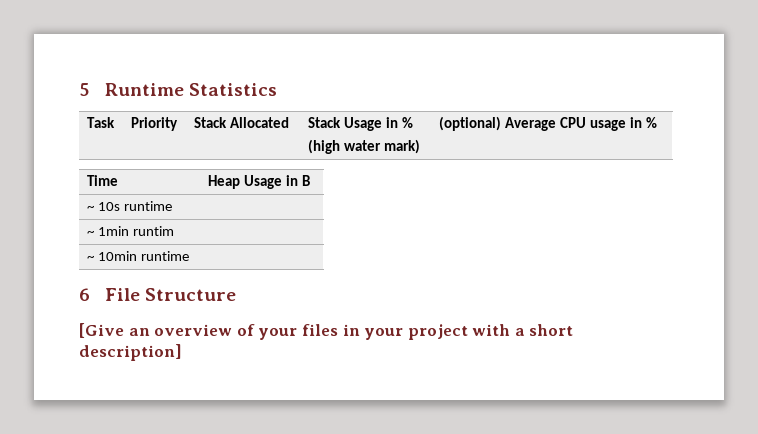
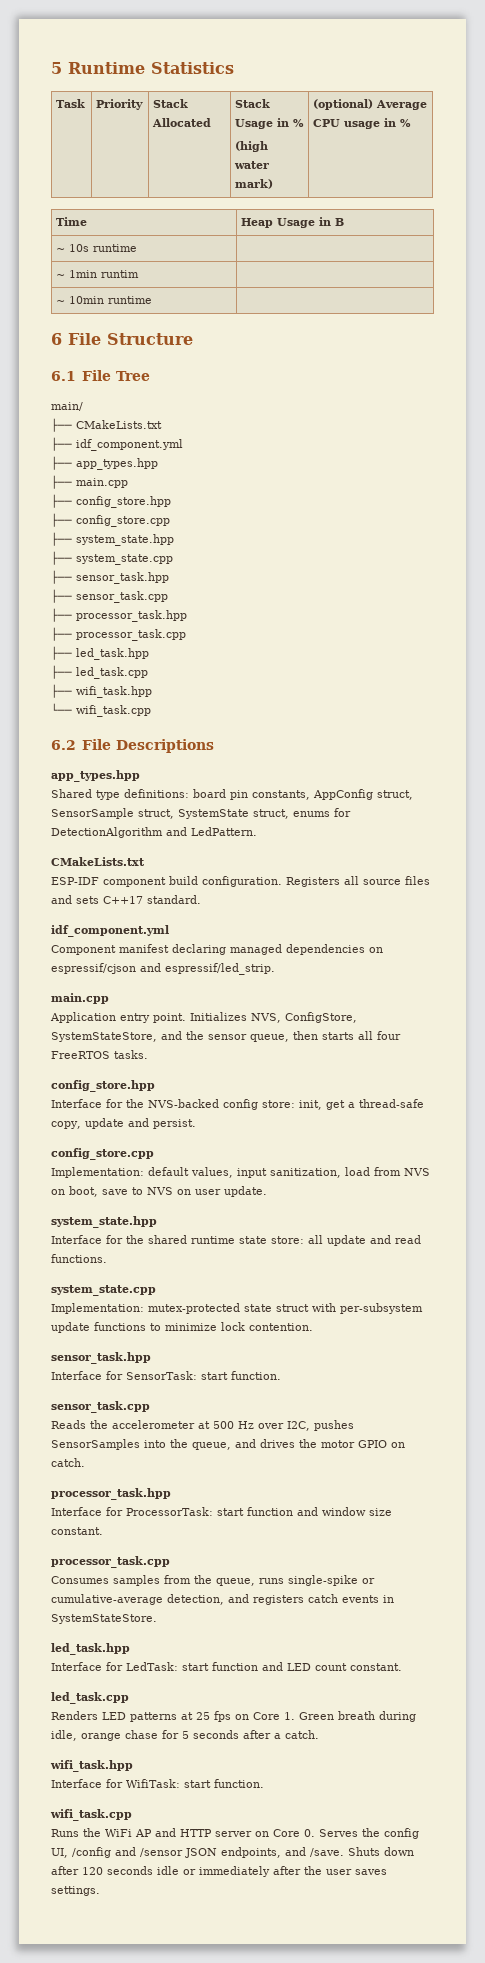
[79,323,574,340] [79,344,182,361] [Give an overview of your files in your project with a short description] -> [51,370,151,381] [51,402,83,411] [51,418,162,432] [51,437,183,451] [51,456,158,470] [51,475,128,489] [51,494,171,508] [51,513,170,527] [51,532,174,546] [51,551,173,565] [51,570,169,584] [51,589,168,603] [51,608,187,622] [51,627,186,641] [51,646,149,660] [51,665,148,679] [51,684,152,698] [51,703,151,717] [51,739,214,753] [51,770,140,782] [51,789,413,800] [51,808,351,819] [51,827,257,838] [51,857,145,866] [51,876,430,887] [51,895,201,904] [51,925,169,937] [51,944,383,955] [51,963,275,975] [51,993,109,1004] [50,1012,357,1023] [51,1031,401,1042] [51,1050,148,1059] [51,1080,155,1092] [51,1099,424,1110] [51,1118,196,1129] [51,1148,154,1160] [51,1167,430,1178] [51,1186,267,1197] [51,1216,157,1228] [51,1235,421,1246] [51,1254,107,1263] [51,1285,156,1296] [51,1303,423,1314] [51,1322,313,1333] [51,1352,151,1364] [51,1371,281,1380] [51,1401,150,1413] [51,1420,354,1431] [51,1439,405,1450] [51,1458,85,1467] [51,1488,171,1500] [51,1507,392,1516] [51,1527,103,1535] [51,1556,170,1568] [51,1575,375,1586] [51,1594,394,1605] [51,1614,157,1624] [51,1643,130,1655] [51,1662,402,1671] [51,1692,129,1704] [51,1711,416,1722] [51,1730,319,1741] [50,1760,133,1772] [51,1779,264,1788] [50,1809,132,1821] [51,1828,419,1839] [51,1847,414,1858] [51,1866,387,1877] [51,1886,100,1896] 6.1 File Tree // main/ // ├── CMakeLists.txt // ├── idf_component.yml // ├── app_types.hpp // ├── main.cpp // ├── config_store.hpp // ├── config_store.cpp // ├── system_state.hpp // ├── system_state.cpp // ├── sensor_task.hpp // ├── sensor_task.cpp // ├── processor_task.hpp // ├── processor_task.cpp // ├── led_task.hpp // ├── led_task.cpp // ├── wifi_task.hpp // └── wifi_task.cpp // 6.2 File Descriptions // app_types.hpp // Shared type definitions: board pin constants, AppConfig struct, SensorSample struct, SystemState struct, enums for DetectionAlgorithm and LedPattern. // CMakeLists.txt // ESP-IDF component build configuration. Registers all source files and sets C++17 standard. // idf_component.yml // Component manifest declaring managed dependencies on espressif/cjson and espressif/led_strip. // main.cpp // Application entry point. Initializes NVS, ConfigStore, SystemStateStore, and the sensor queue, then starts all four FreeRTOS tasks. // config_store.hpp // Interface for the NVS-backed config store: init, get a thread-safe copy, update and persist. // config_store.cpp // Implementation: default values, input sanitization, load from NVS on boot, save to NVS on user update. // system_state.hpp // Interface for the shared runtime state store: all update and read functions. // system_state.cpp // Implementation: mutex-protected state struct with per-subsystem update functions to minimize lock contention. // sensor_task.hpp // Interface for SensorTask: start function. // sensor_task.cpp // Reads the accelerometer at 500 Hz over I2C, pushes SensorSamples into the queue, and drives the motor GPIO on catch. // processor_task.hpp // Interface for ProcessorTask: start function and window size constant. // processor_task.cpp // Consumes samples from the queue, runs single-spike or cumulative-average detection, and registers catch events in SystemStateStore. // led_task.hpp // Interface for LedTask: start function and LED count constant. // led_task.cpp // Renders LED patterns at 25 fps on Core 1. Green breath during idle, orange chase for 5 seconds after a catch. // wifi_task.hpp // Interface for WifiTask: start function. // wifi_task.cpp // Runs the WiFi AP and HTTP server on Core 0. Serves the config UI, /config and /sensor JSON endpoints, and /save. Shuts down after 120 seconds idle or immediately after the user saves settings.

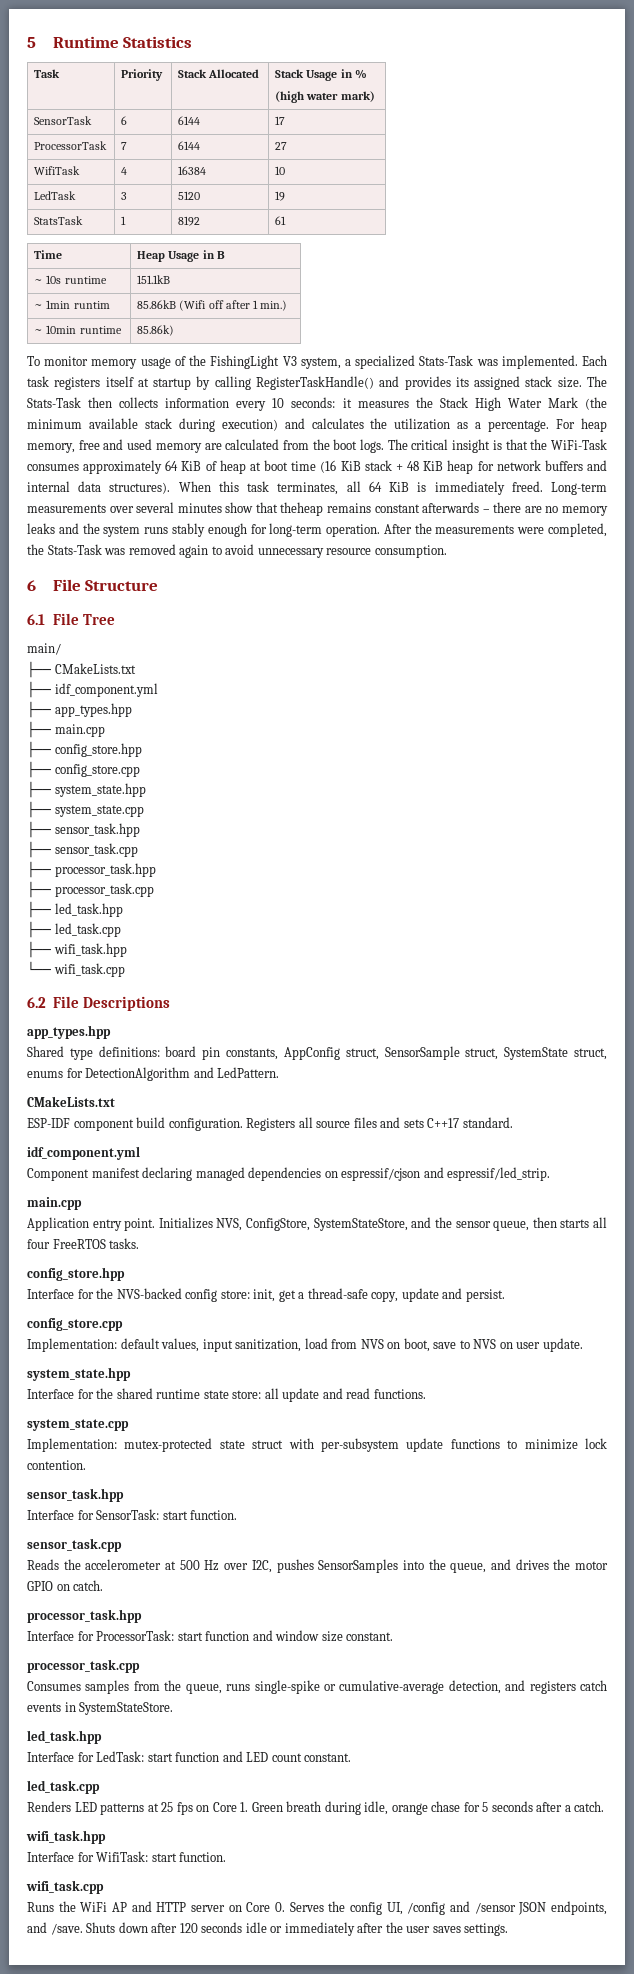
[313,99,428,110] [313,118,412,129] | (optional) Average CPU usage in % -> [34,116,93,125] [121,116,128,125] [178,116,201,125] [275,116,286,125] [34,141,108,150] [121,142,128,150] [178,141,201,150] [275,142,288,150] [34,166,81,175] [121,167,128,175] [178,166,207,175] [275,166,286,175] [34,191,77,200] [121,192,128,200] [178,191,201,200] [275,191,286,201] [34,216,84,225] [121,216,127,225] [178,216,201,226] [275,216,287,225] // SensorTask | 6 | 6144 | 17 // ProcessorTask | 7 | 6144 | 27 // WifiTask | 4 | 16384 | 10 // LedTask | 3 | 5120 | 19 // StatsTask | 1 | 8192 | 61
(138, 248) none -> [137,275,171,284] 151.1kB
[56,296,153,304] // ~ 10min runtime | -> [137,300,287,311] [34,325,122,334] [137,325,175,336] [27,355,607,369] [27,376,607,390] [27,397,607,411] [27,418,607,432] [27,439,607,453] [27,460,607,474] [27,481,607,495] [27,502,608,516] [27,523,607,537] [27,544,447,558] 85.86kB (Wifi off after 1 min.) // ~ 10min runtime | 85.86k) // To monitor memory usage of the FishingLight V3 system, a specialized Stats-Task was implemented. Each task registers itself at startup by calling RegisterTaskHandle() and provides its assigned stack size. The Stats-Task then collects information every 10 seconds: it measures the Stack High Water Mark (the minimum available stack during execution) and calculates the utilization as a percentage. For heap memory, free and used memory are calculated from the boot logs. The critical insight is that the WiFi-Task consumes approximately 64 KiB of heap at boot time (16 KiB stack + 48 KiB heap for network buffers and internal data structures). When this task terminates, all 64 KiB is immediately freed. Long-term measurements over several minutes show that theheap remains constant afterwards – there are no memory leaks and the system runs stably enough for long-term operation. After the measurements were completed, the Stats-Task was removed again to avoid unnecessary resource consumption.

